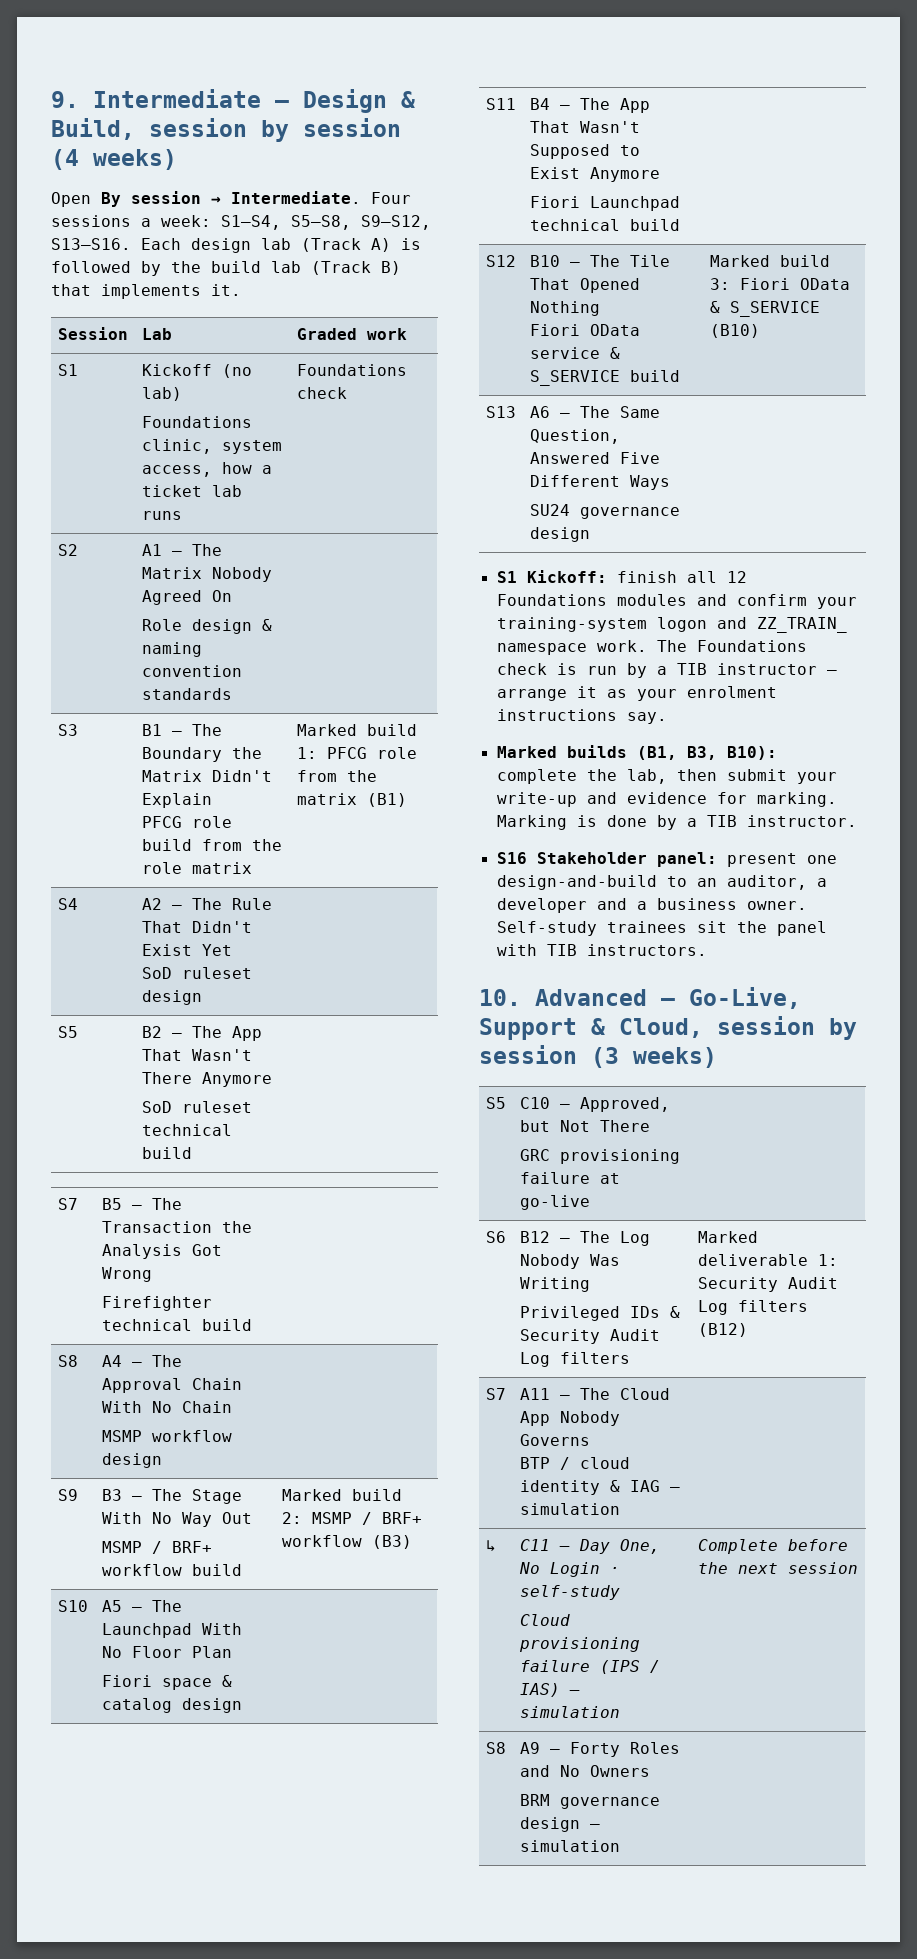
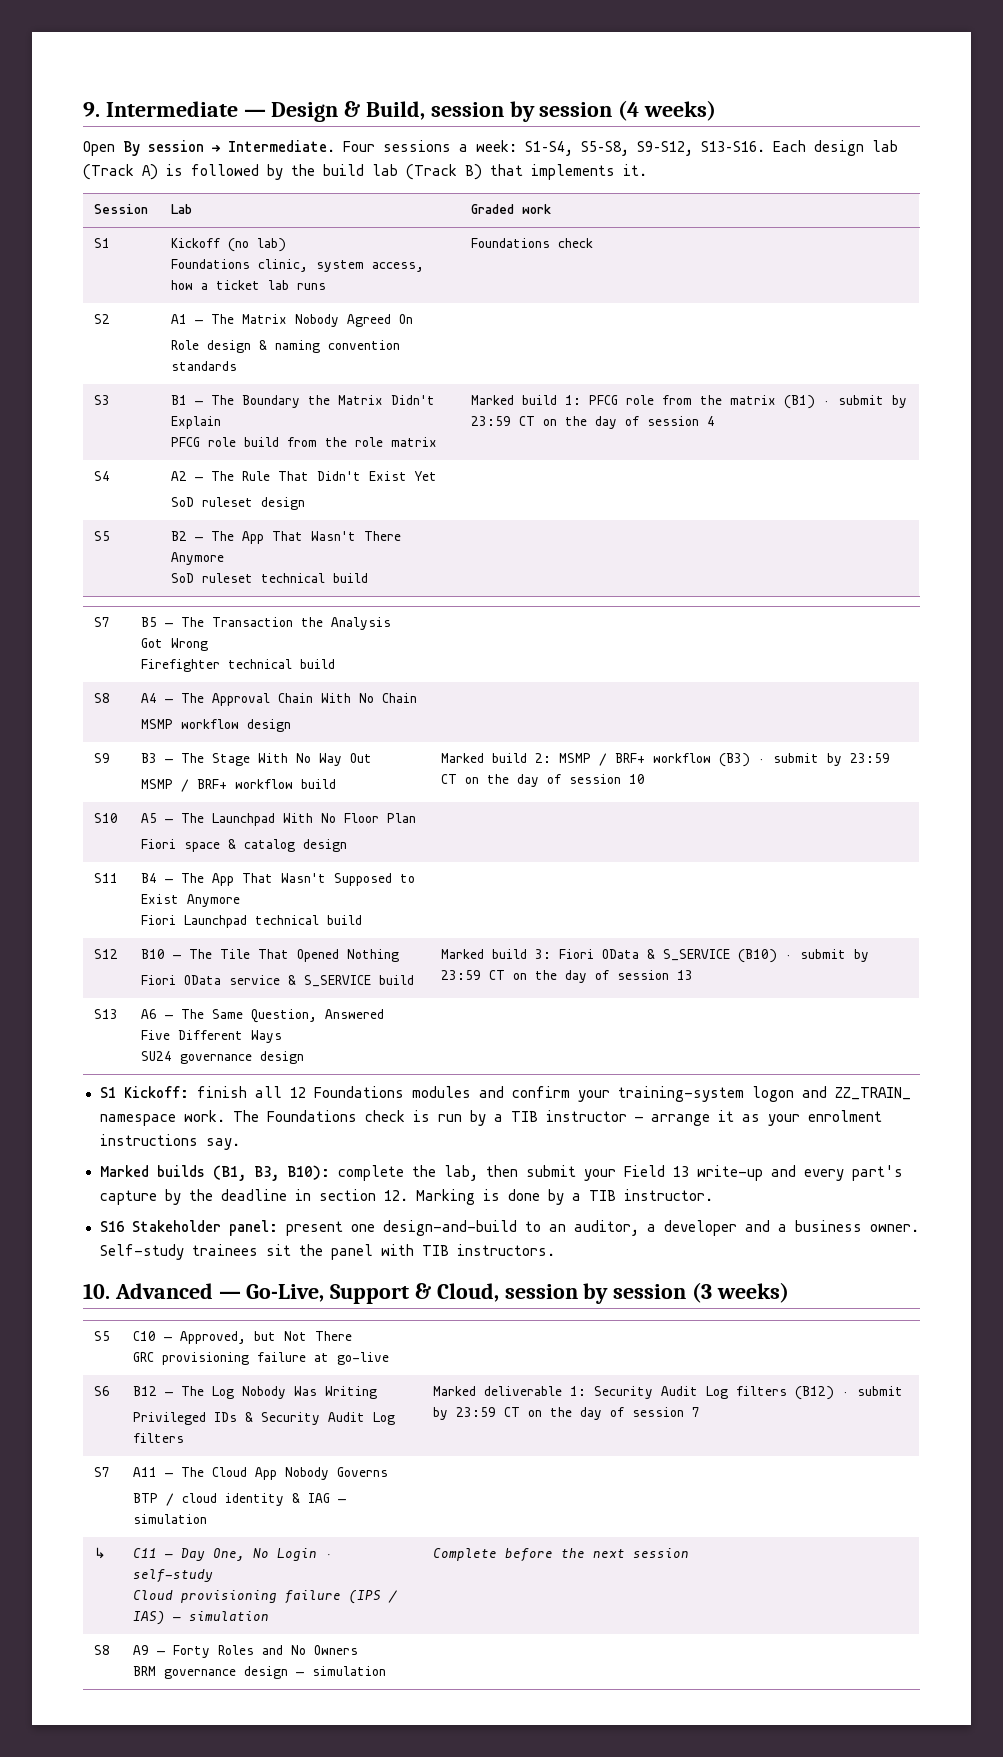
(407, 800) none -> [823,395,908,408] [471,416,716,429] · submit by 23:59 CT on the day of session 4
(412, 1542) none -> [758,753,891,766] [441,774,646,787] · submit by 23:59 CT on the day of session 10
(760, 331) none -> [785,949,870,962] [441,970,694,983] · submit by 23:59 CT on the day of session 13
[496,792,837,807] write-up and evidence for marking. -> [623,1165,903,1181] [99,1189,408,1205] Field 13 write-up and every part's capture by the deadline in section 12.
(748, 1330) none -> [842,1386,904,1396] [433,1407,701,1420] · submit by 23:59 CT on the day of session 7

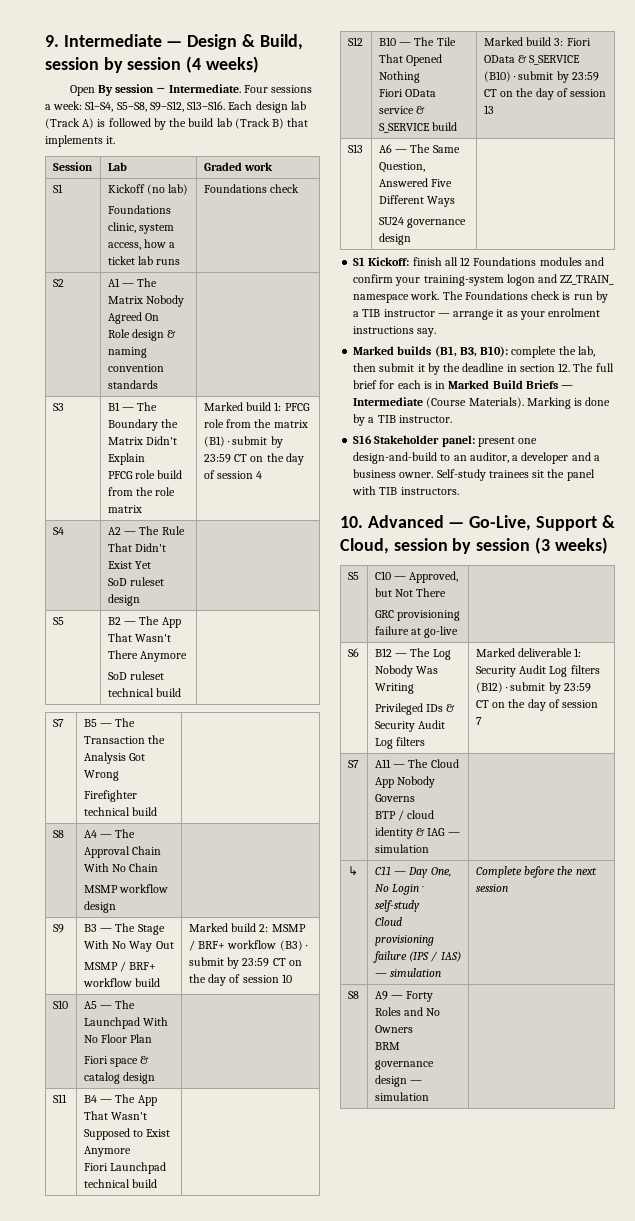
[583,1165,903,1181] [99,1190,157,1205] your Field 13 write-up and every part's capture -> [417,364,425,372] it
(408, 1195) none -> [573,363,614,372] [353,380,574,389] [353,397,524,408] The full brief for each is in Marked Build Briefs — Intermediate (Course Materials).

